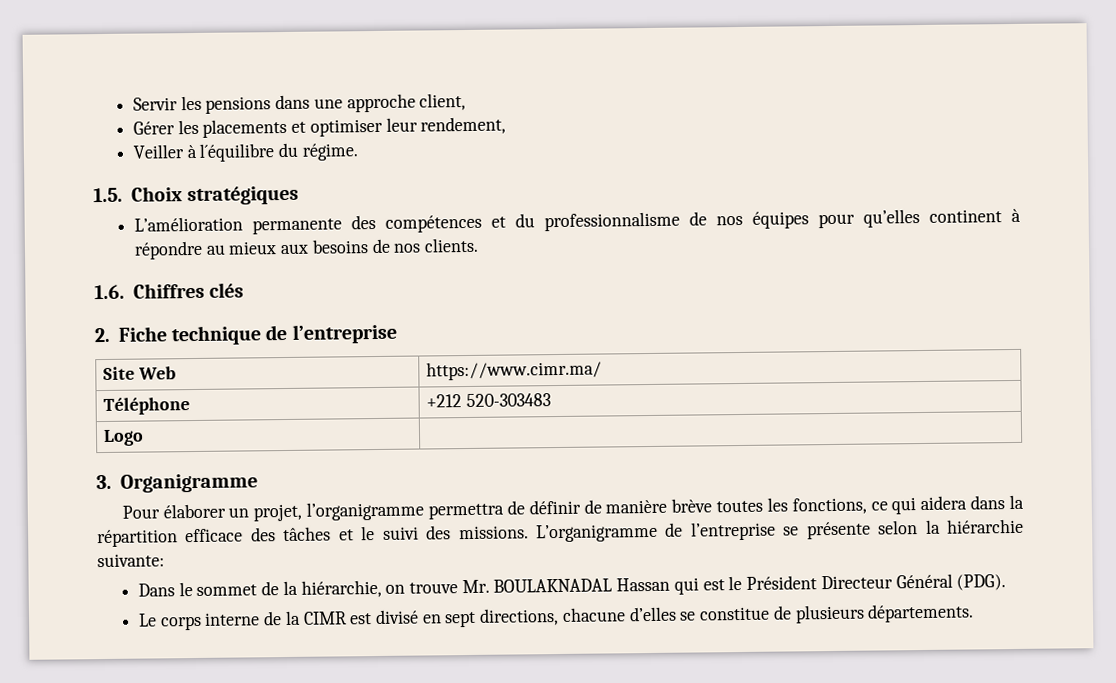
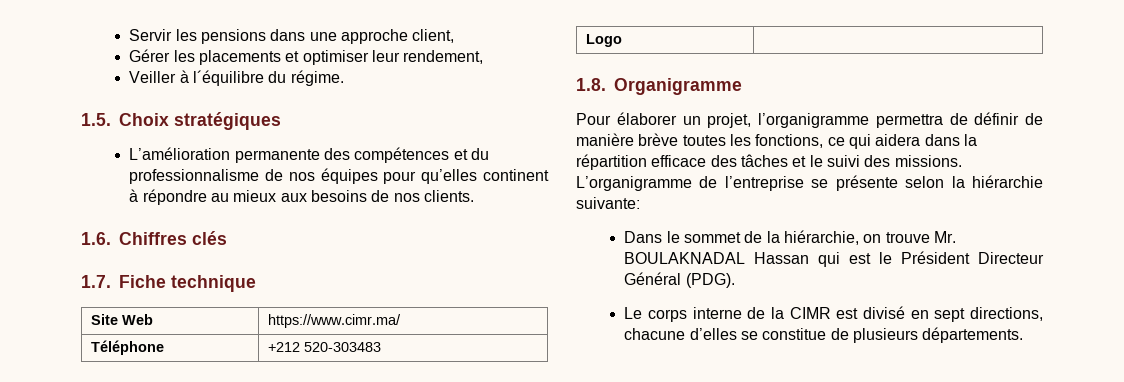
[94,327,110,343] 2. -> [81,275,111,288] 1.7.
[265,323,398,344] de l’entreprise -> (256, 283) none
[96,474,112,490] 3. -> [576,78,606,91] 1.8.

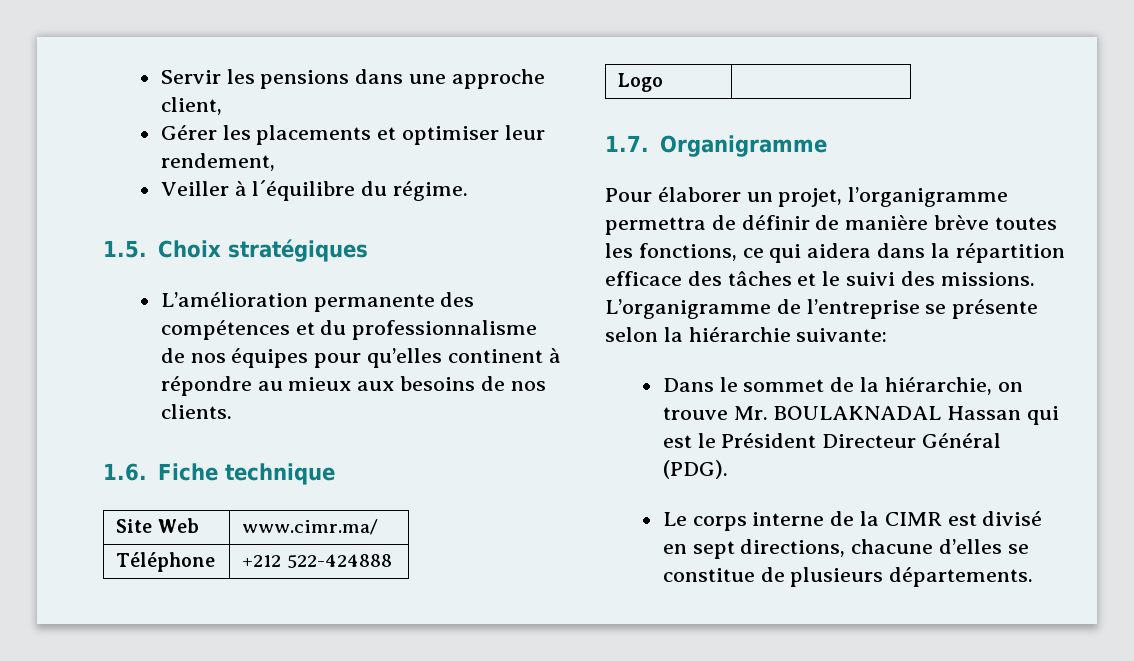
[119,231,227,245] [81,275,111,288] Chiffres clés // 1.7. -> (147, 472) none
[267,314,401,328] https://www.cimr.ma/ -> [242,519,379,535] www.cimr.ma/
[303,342,381,352] 520-303483 -> [286,554,392,568] 522-424888
[576,78,606,91] 1.8. -> [605,135,649,152] 1.7.

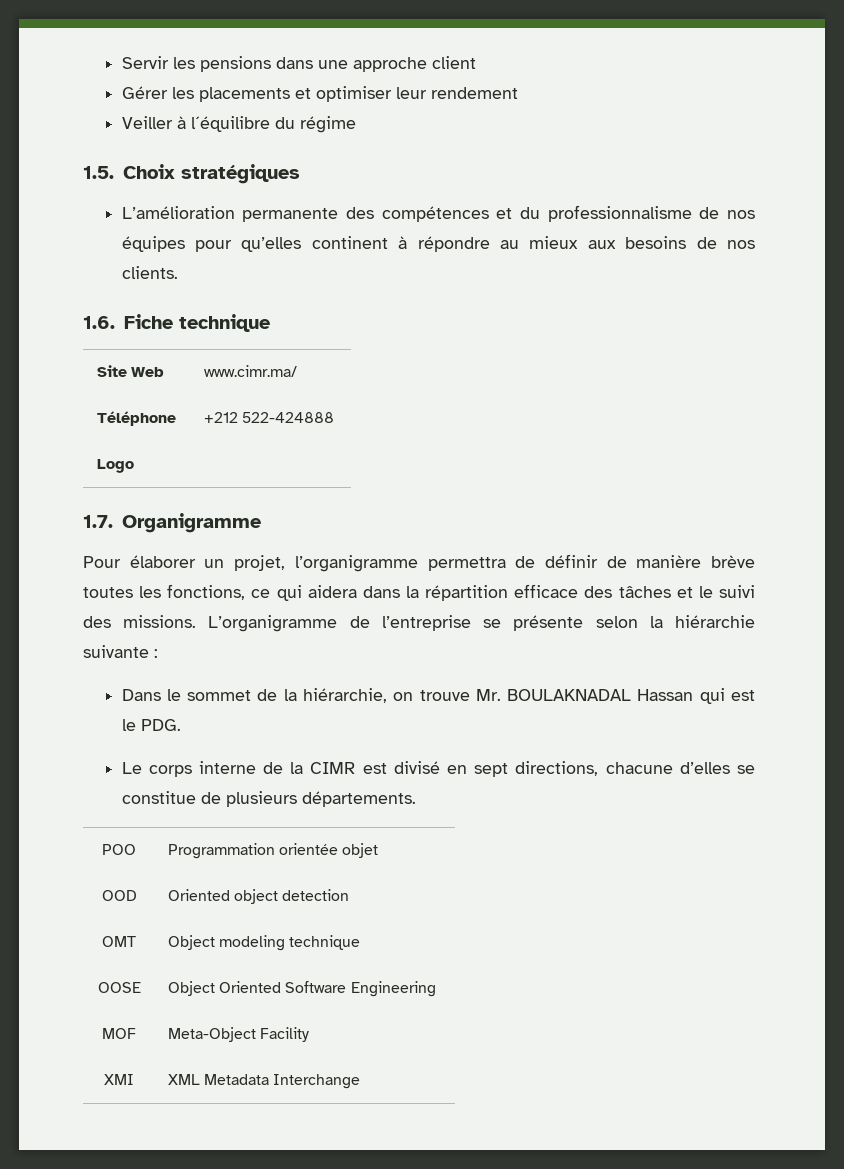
[160,97,222,115] client, -> [431,56,476,69] client
[160,153,275,171] rendement, -> [430,87,518,99] rendement
[393,181,469,201] régime. -> [299,116,356,133] régime
[796,328,888,342] suivante: -> [83,645,158,658] suivante :
[721,433,1002,448] [662,460,728,479] Président Directeur Général (PDG). -> [140,719,181,731] PDG.
(1034, 577) none -> [102,844,136,855] [167,843,379,859] [101,890,137,901] [167,889,350,904] [102,936,136,947] [167,935,361,951] [97,982,141,993] [167,981,436,997] [102,1028,136,1039] [167,1027,309,1042] [104,1074,134,1085] [167,1074,361,1089] // POO | Programmation orientée objet // OOD | Oriented object detection // OMT | Object modeling technique // OOSE | Object Oriented Software Engineering // MOF | Meta-Object Facility // XMI | XML Metadata Interchange

